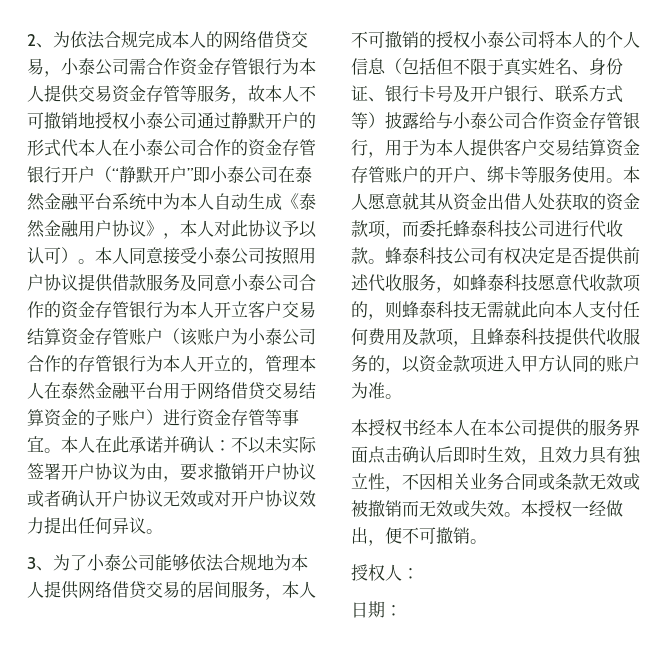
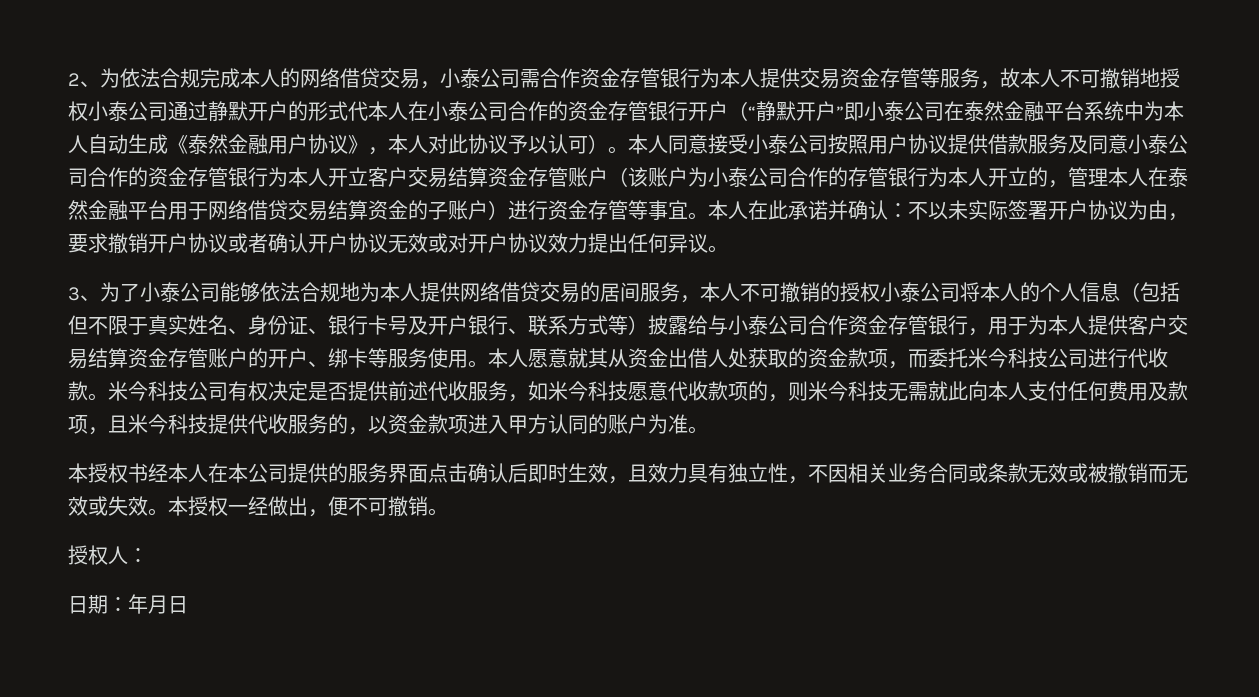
[453,220,487,237] 蜂泰 -> [968,348,1008,368] 米今
[385,247,419,264] 蜂泰 -> [108,381,148,401] 米今
[470,274,504,291] 蜂泰 -> [548,381,588,401] 米今
[402,301,436,318] 蜂泰 -> [808,381,848,401] 米今
[487,328,521,345] 蜂泰 -> [128,414,168,434] 米今
(402, 610) none -> [128,594,188,614] 年月日

